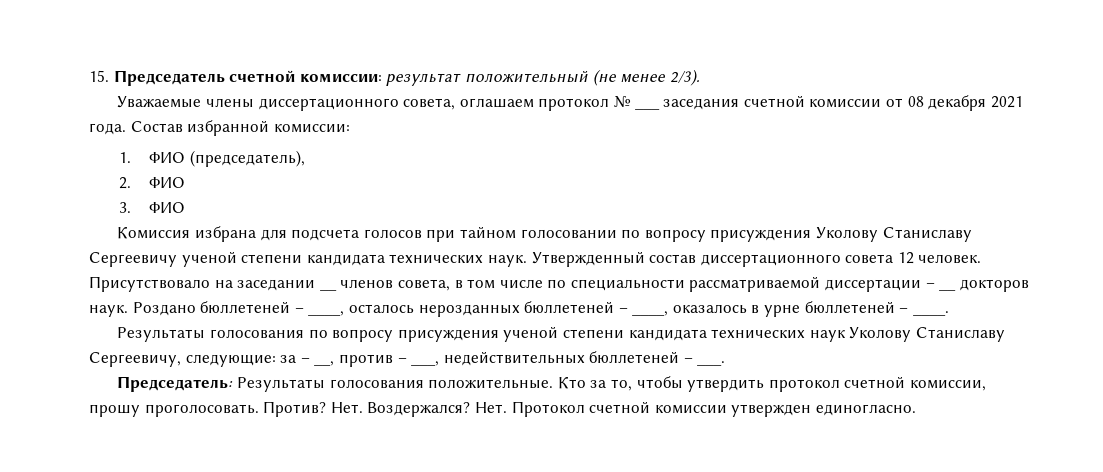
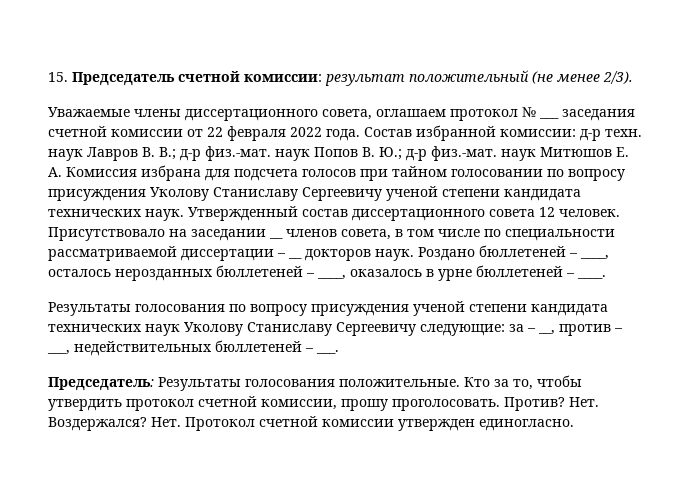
[907,95,1023,111] 08 декабря 2021 -> [207,126,322,141] 22 февраля 2022
[119,150,306,167] [119,177,186,189] [119,202,186,213] // 1. ФИО (председатель), // 2. ФИО // 3. ФИО // -> [580,129,642,141] [48,146,629,161] [48,167,62,177] д-р техн. наук Лавров В. В.; д-р физ.-мат. наук Попов В. Ю.; д-р физ.-мат. наук Митюшов Е. А.
[89,352,181,367] Сергеевичу, -> [336,322,416,336] Сергеевичу

